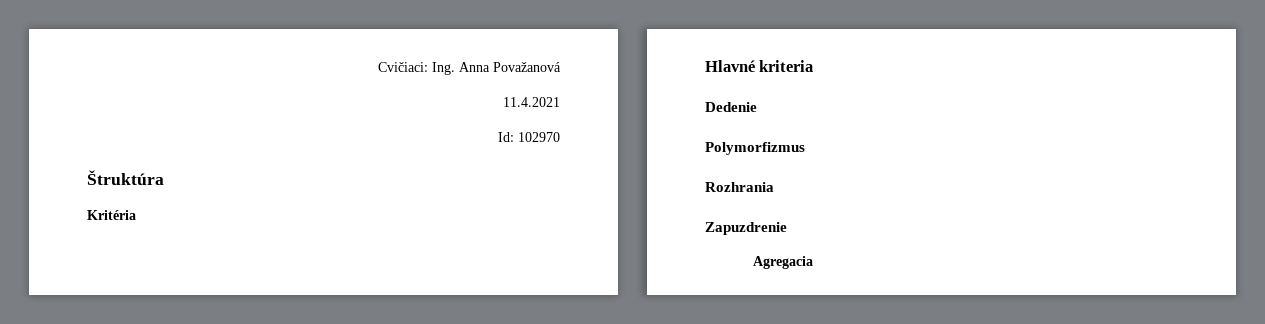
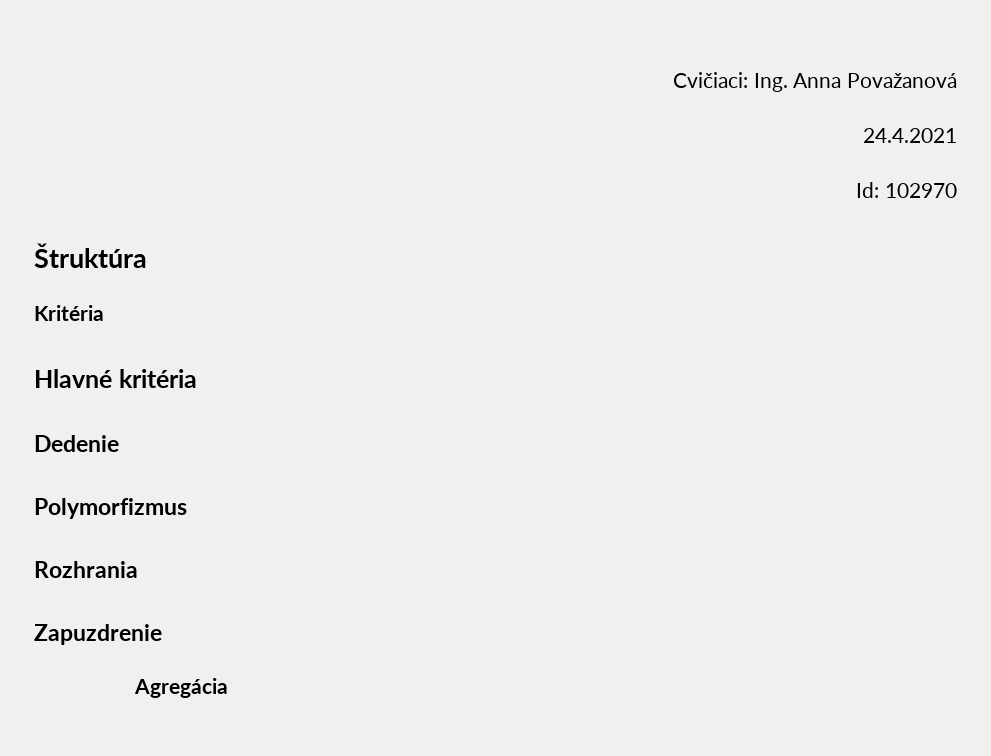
[503,97,560,107] 11.4.2021 -> [863,128,957,143] 24.4.2021
[759,60,814,72] kriteria -> [118,369,197,388] kritéria
[753,256,814,269] Agregacia -> [134,678,229,698] Agregácia

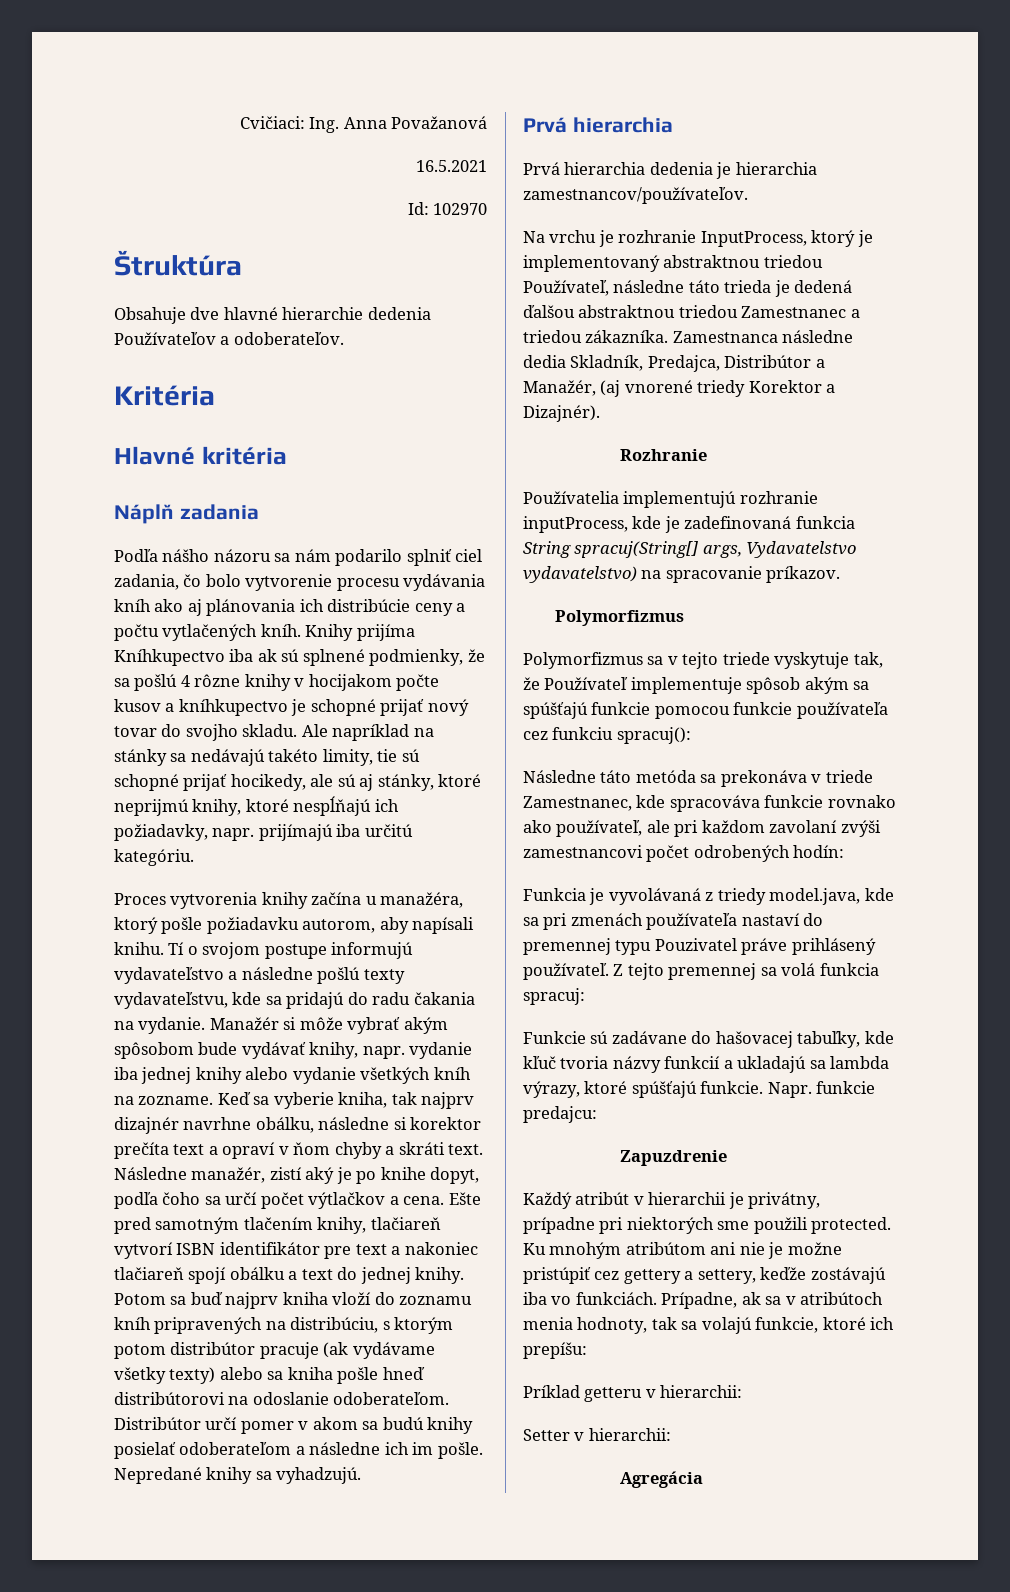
[863,128,957,143] 24.4.2021 -> [416,160,487,172] 16.5.2021
[34,305,104,321] [34,369,197,388] [34,435,119,452] [34,498,187,519] [34,561,138,578] [34,624,162,645] Kritéria // Hlavné kritéria // Dedenie // Polymorfizmus // Rozhrania // Zapuzdrenie -> [114,307,431,324] [114,332,344,345] [114,385,215,406] [114,446,287,465] [114,504,259,524] [114,549,483,566] [114,574,486,591] [114,599,466,616] [114,624,415,641] [114,649,485,666] [114,674,440,691] [114,699,469,716] [114,724,434,741] [114,749,420,766] [114,774,482,791] [114,796,399,816] [114,824,413,841] [114,849,194,866] [114,892,464,909] [114,917,475,934] [114,942,414,959] [114,967,405,984] [114,992,475,1009] [114,1017,448,1034] [114,1042,473,1059] [114,1067,471,1084] [114,1092,475,1109] [114,1117,482,1134] [114,1142,484,1159] [114,1167,480,1184] [114,1192,481,1209] [114,1217,441,1234] [114,1242,478,1259] [114,1267,465,1284] [114,1292,473,1309] [114,1317,454,1334] [114,1342,435,1359] [114,1367,425,1384] [114,1392,450,1405] [114,1417,474,1434] [114,1442,483,1459] [114,1467,362,1484] [523,117,673,133] [523,162,817,179] [523,187,748,204] [523,230,873,247] [523,255,823,272] [523,280,853,297] [523,305,860,318] [523,330,854,343] [523,355,825,372] [523,380,836,397] [523,405,600,422] [620,449,708,461] [523,491,818,508] [523,516,855,533] [523,541,857,558] [523,566,841,583] [555,610,685,626] [523,652,883,669] [523,677,870,694] [523,702,888,719] [523,727,691,744] [523,770,873,787] [523,795,896,812] [523,820,881,837] [523,845,845,862] [523,888,894,905] [523,913,824,930] [523,938,876,955] [523,963,879,980] [523,988,585,1005] [523,1031,894,1048] [523,1056,890,1073] [523,1081,876,1098] [523,1106,597,1123] [620,1150,728,1166] [523,1192,821,1209] [523,1217,892,1234] [523,1242,842,1259] [523,1267,886,1284] [523,1292,884,1309] [523,1317,895,1334] [523,1342,587,1359] [523,1385,743,1402] [523,1428,671,1441] Obsahuje dve hlavné hierarchie dedenia Používateľov a odoberateľov. // Kritéria // Hlavné kritéria // Náplň zadania // Podľa nášho názoru sa nám podarilo splniť ciel zadania, čo bolo vytvorenie procesu vydávania kníh ako aj plánovania ich distribúcie ceny a počtu vytlačených kníh. Knihy prijíma Kníhkupectvo iba ak sú splnené podmienky, že sa pošlú 4 rôzne knihy v hocijakom počte kusov a kníhkupectvo je schopné prijať nový tovar do svojho skladu. Ale napríklad na stánky sa nedávajú takéto limity, tie sú schopné prijať hocikedy, ale sú aj stánky, ktoré neprijmú knihy, ktoré nespĺňajú ich požiadavky, napr. prijímajú iba určitú kategóriu. // Proces vytvorenia knihy začína u manažéra, ktorý pošle požiadavku autorom, aby napísali knihu. Tí o svojom postupe informujú vydavateľstvo a následne pošlú texty vydavateľstvu, kde sa pridajú do radu čakania na vydanie. Manažér si môže vybrať akým spôsobom bude vydávať knihy, napr. vydanie iba jednej knihy alebo vydanie všetkých kníh na zozname. Keď sa vyberie kniha, tak najprv dizajnér navrhne obálku, následne si korektor prečíta text a opraví v ňom chyby a skráti text. Následne manažér, zistí aký je po knihe dopyt, podľa čoho sa určí počet výtlačkov a cena. Ešte pred samotným tlačením knihy, tlačiareň vytvorí ISBN identifikátor pre text a nakoniec tlačiareň spojí obálku a text do jednej knihy. Potom sa buď najprv kniha vloží do zoznamu kníh pripravených na distribúciu, s ktorým potom distribútor pracuje (ak vydávame všetky texty) alebo sa kniha pošle hneď distribútorovi na odoslanie odoberateľom. Distribútor určí pomer v akom sa budú knihy posielať odoberateľom a následne ich im pošle. Nepredané knihy sa vyhadzujú. // Prvá hierarchia // Prvá hierarchia dedenia je hierarchia zamestnancov/používateľov. // Na vrchu je rozhranie InputProcess, ktorý je implementovaný abstraktnou triedou Používateľ, následne táto trieda je dedená ďalšou abstraktnou triedou Zamestnanec a triedou zákazníka. Zamestnanca následne dedia Skladník, Predajca, Distribútor a Manažér, (aj vnorené triedy Korektor a Dizajnér). // Rozhranie // Používatelia implementujú rozhranie inputProcess, kde je zadefinovaná funkcia String spracuj(String[] args, Vydavatelstvo vydavatelstvo) na spracovanie príkazov. // Polymorfizmus // Polymorfizmus sa v tejto triede vyskytuje tak, že Používateľ implementuje spôsob akým sa spúšťajú funkcie pomocou funkcie používateľa cez funkciu spracuj(): // Následne táto metóda sa prekonáva v triede Zamestnanec, kde spracováva funkcie rovnako ako používateľ, ale pri každom zavolaní zvýši zamestnancovi počet odrobených hodín: // Funkcia je vyvolávaná z triedy model.java, kde sa pri zmenách používateľa nastaví do premennej typu Pouzivatel práve prihlásený používateľ. Z tejto premennej sa volá funkcia spracuj: // Funkcie sú zadávane do hašovacej tabuľky, kde kľuč tvoria názvy funkcií a ukladajú sa lambda výrazy, ktoré spúšťajú funkcie. Napr. funkcie predajcu: // Zapuzdrenie // Každý atribút v hierarchii je privátny, prípadne pri niektorých sme použili protected. Ku mnohým atribútom ani nie je možne pristúpiť cez gettery a settery, keďže zostávajú iba vo funkciách. Prípadne, ak sa v atribútoch menia hodnoty, tak sa volajú funkcie, ktoré ich prepíšu: // Príklad getteru v hierarchii: // Setter v hierarchii:

